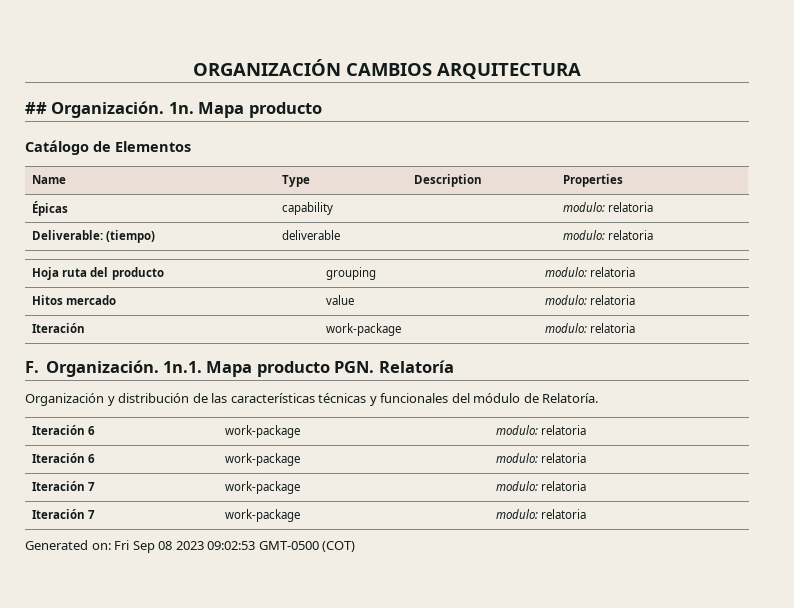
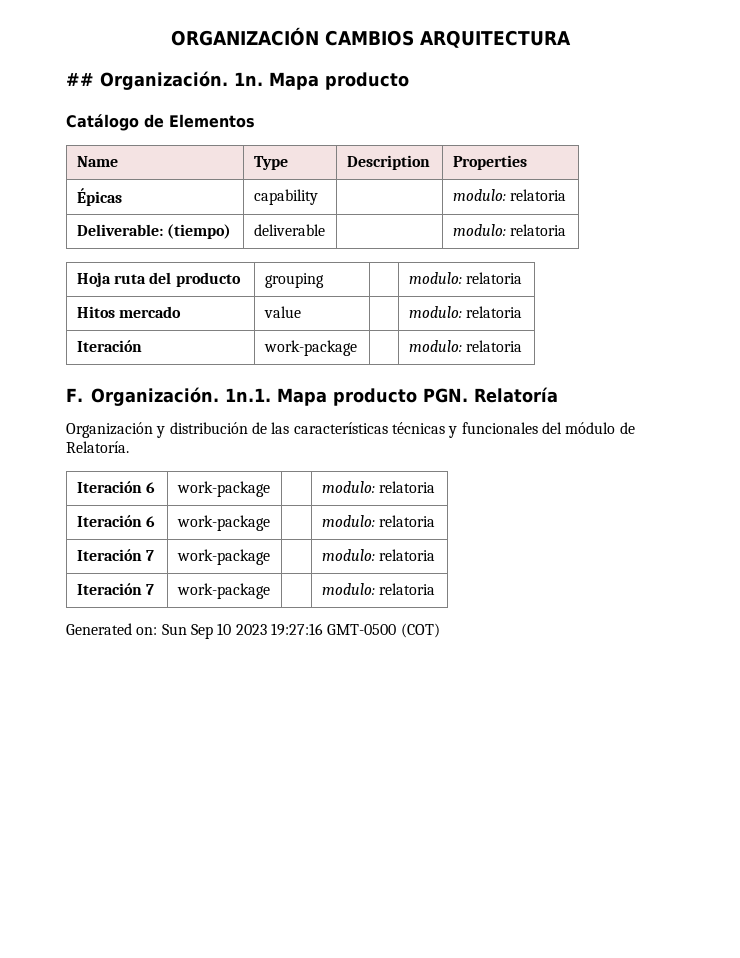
[114,540,256,553] Fri Sep 08 2023 09:02:53 -> [161,623,323,639] Sun Sep 10 2023 19:27:16

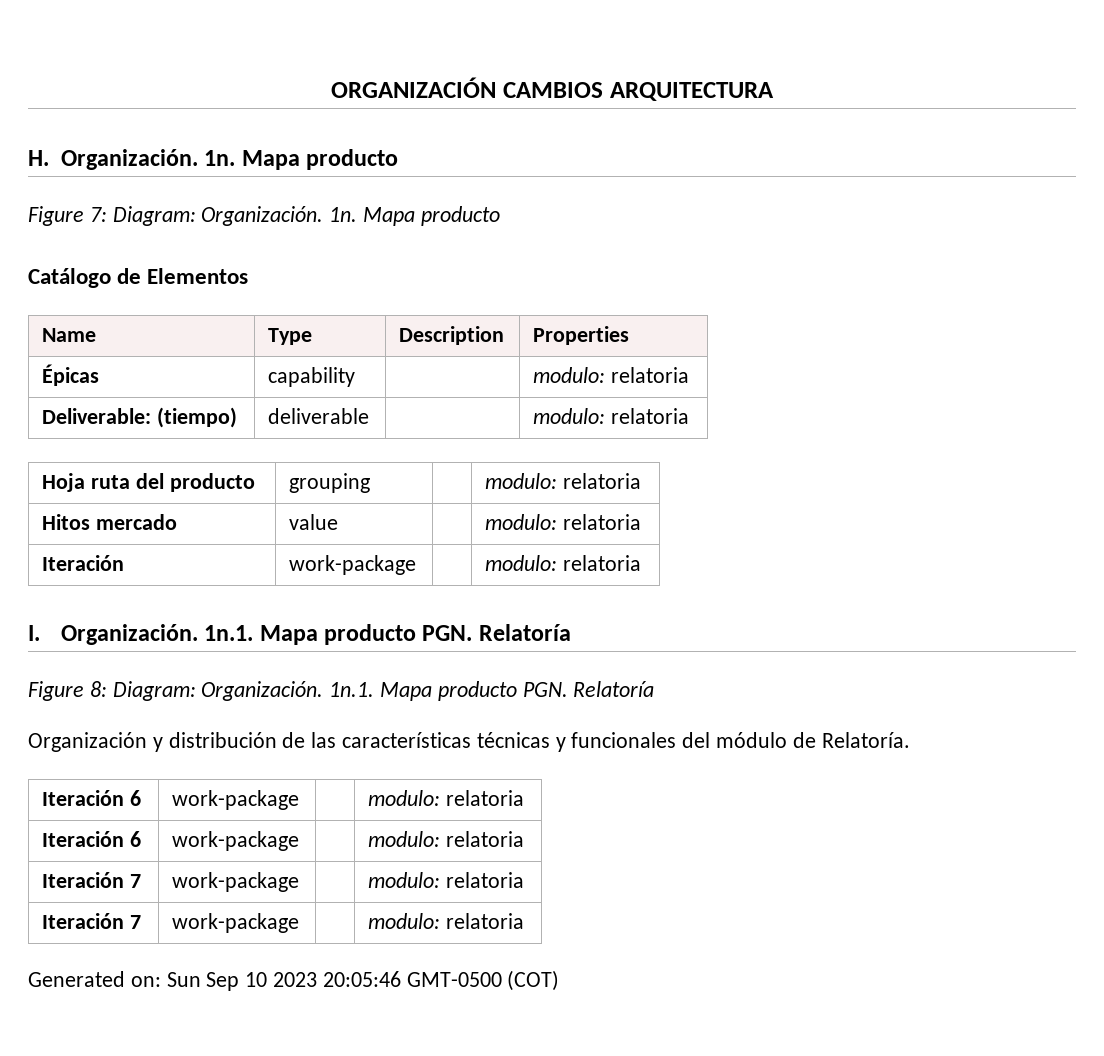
[66,73,94,86] ## -> [28,149,399,170] [28,206,196,226] H. Organización. 1n. Mapa producto // Figure 7: Diagram:
[66,387,558,406] F. Organización. 1n.1. Mapa producto PGN. Relatoría -> [28,624,571,645] [28,681,655,701] I. Organización. 1n.1. Mapa producto PGN. Relatoría // Figure 8: Diagram: Organización. 1n.1. Mapa producto PGN. Relatoría
[270,623,323,636] 19:27:16 -> [322,971,401,987] 20:05:46

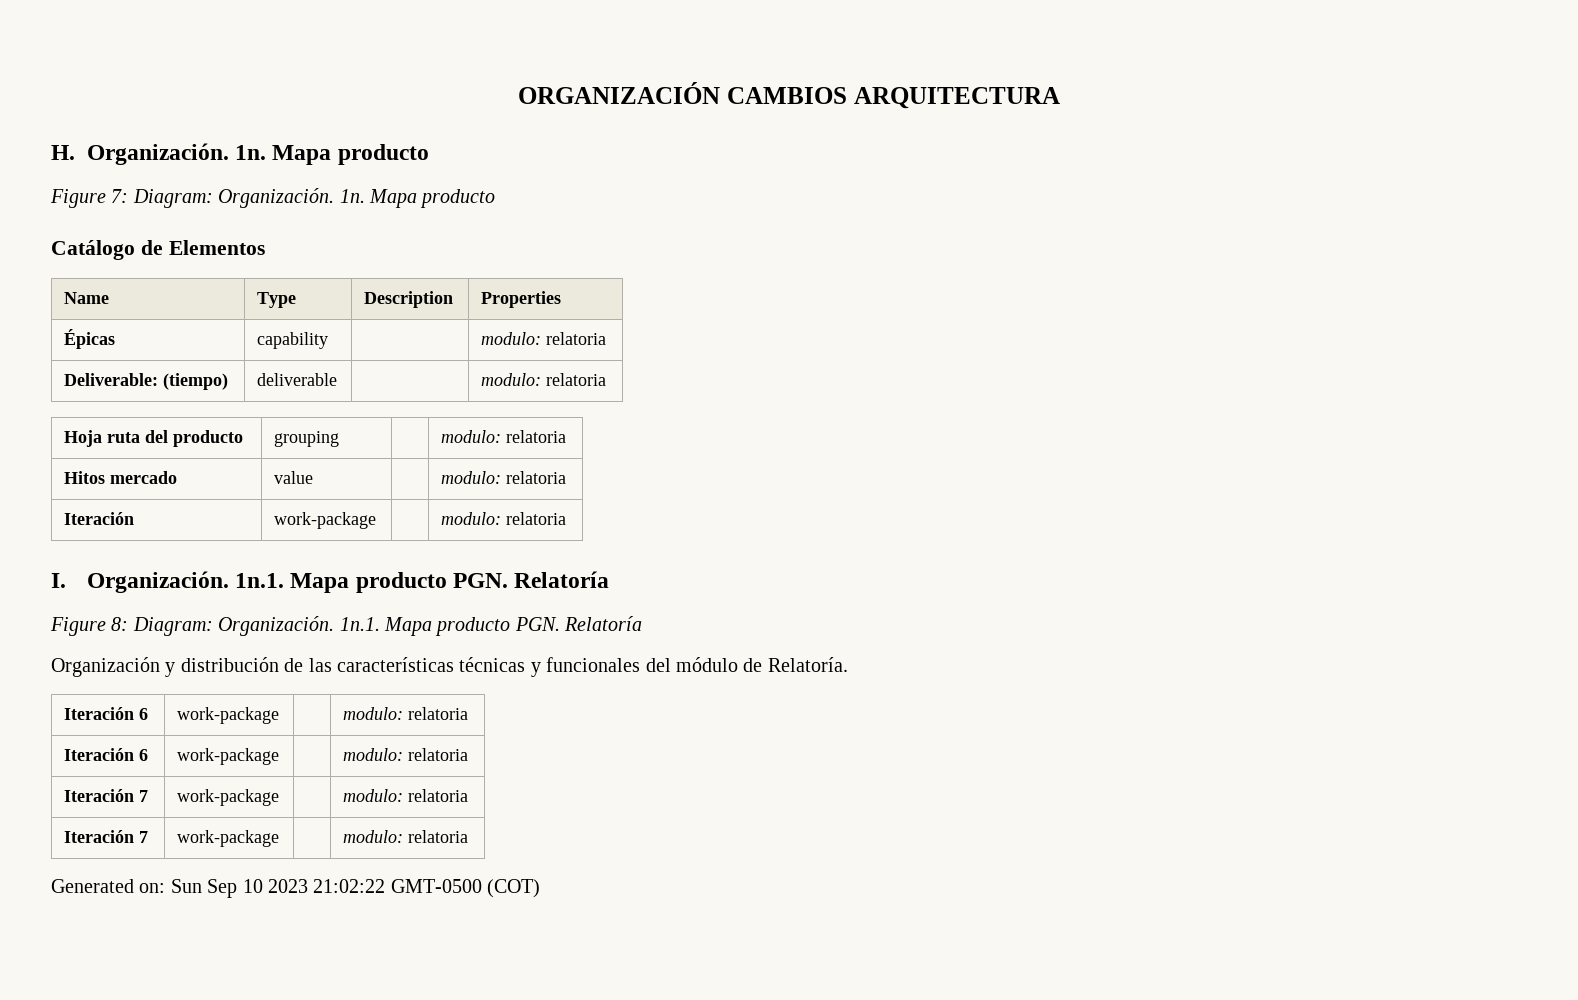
[322,971,401,987] 20:05:46 -> [313,879,386,893] 21:02:22

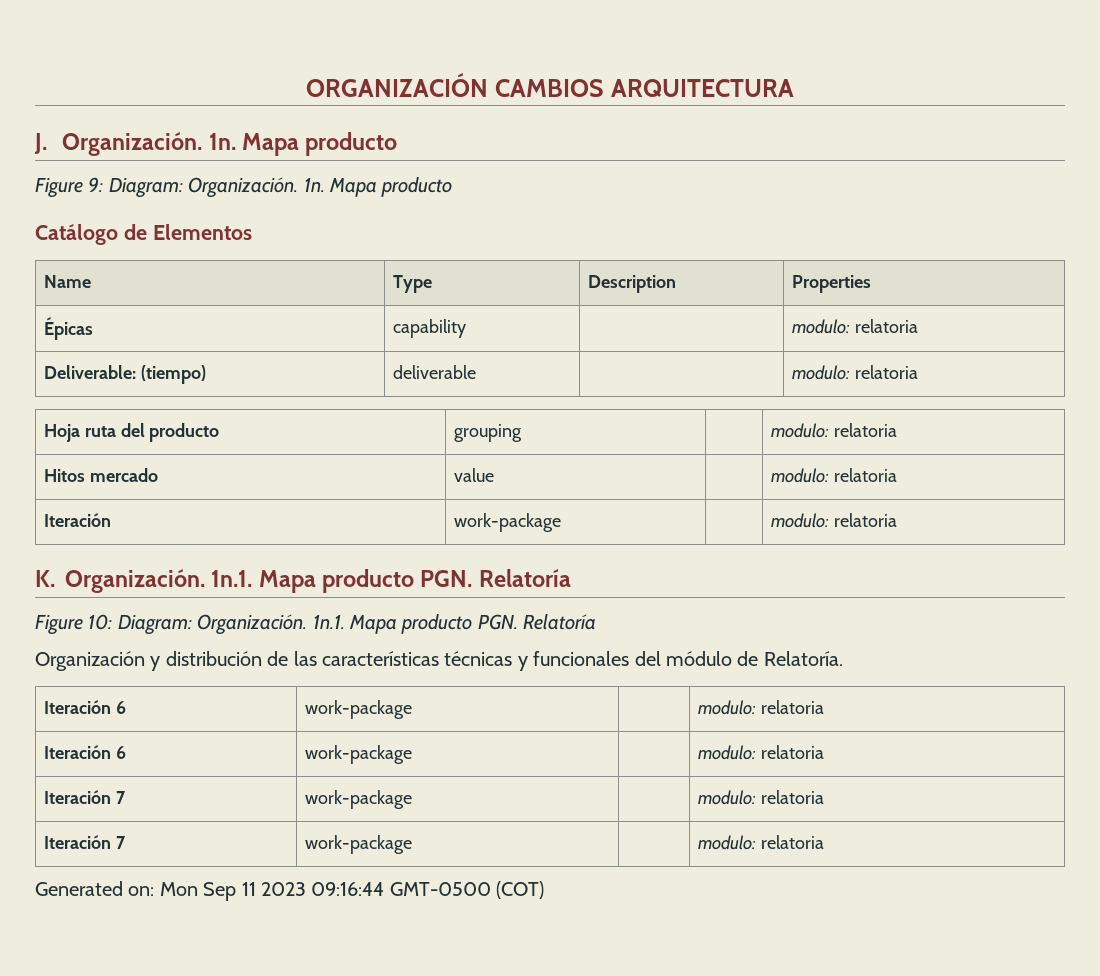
[51,145,75,160] H. -> [34,133,47,154] J.
[111,189,129,203] 7: -> [88,177,104,192] 9:
[51,573,66,588] I. -> [35,570,55,587] K.
[111,617,129,631] 8: -> [88,614,113,630] 10:
[170,879,386,898] Sun Sep 10 2023 21:02:22 -> [159,882,385,901] Mon Sep 11 2023 09:16:44

